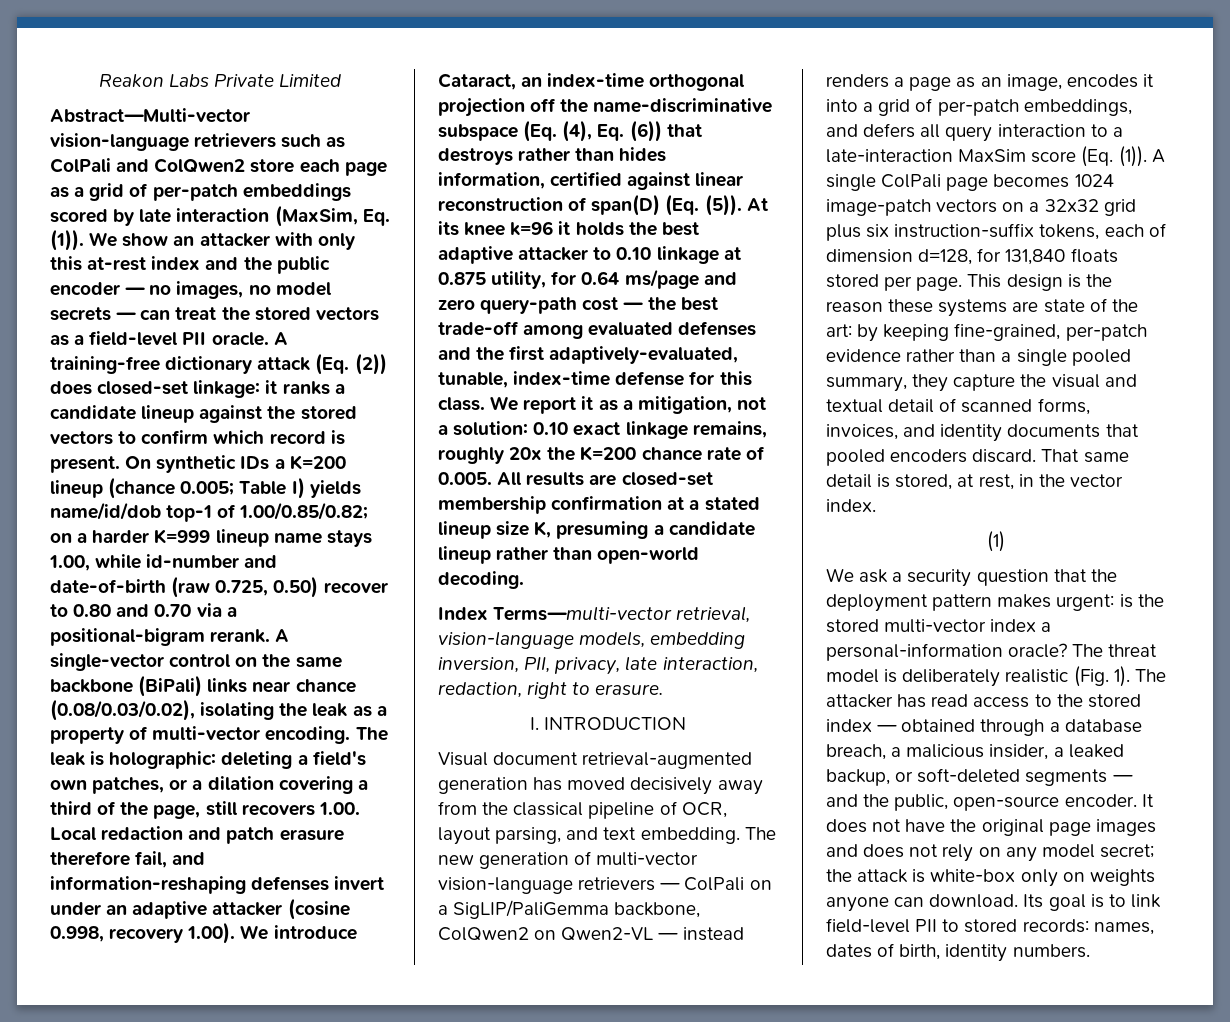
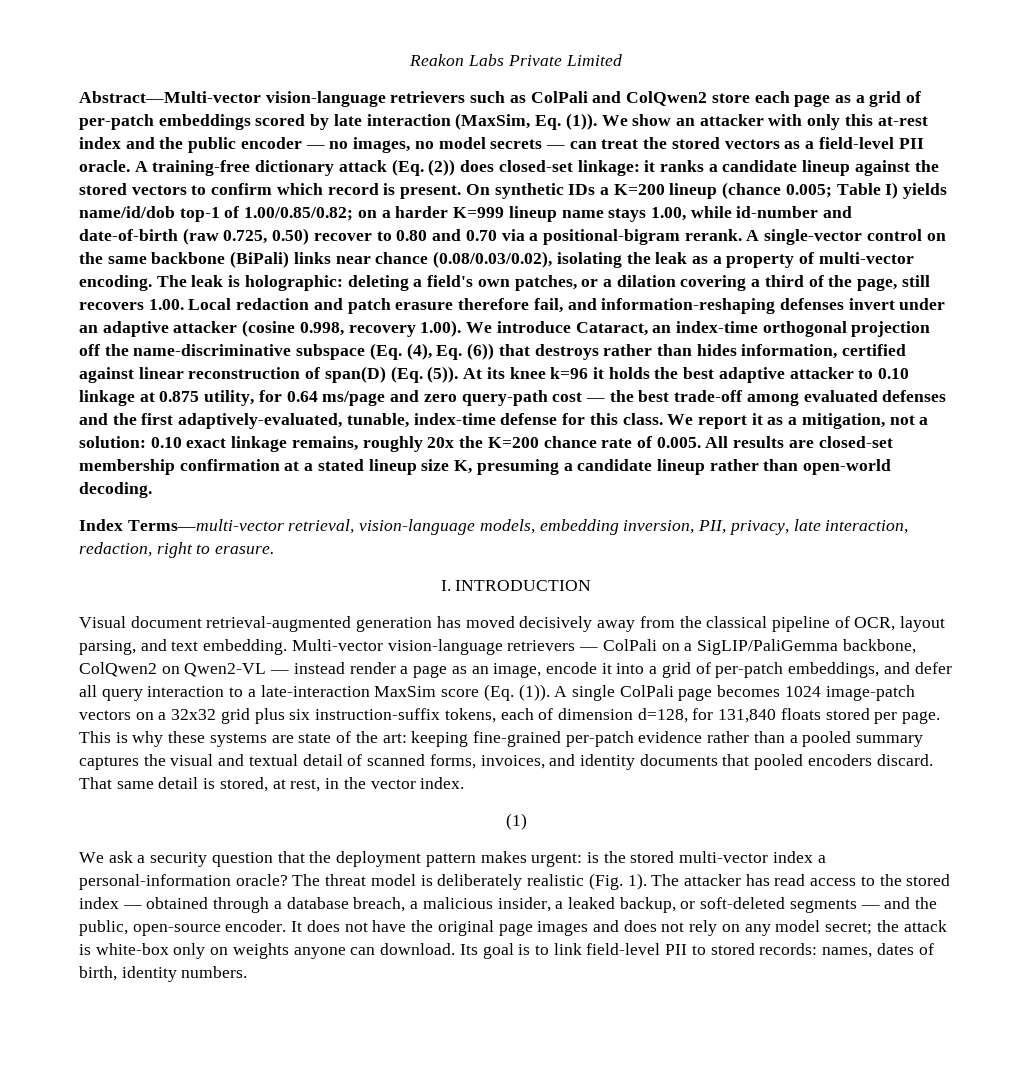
[744,827,776,840] [438,851,699,869] The new generation of multi-vector -> [291,639,383,651] Multi-vector
[826,74,889,88] renders -> [349,662,396,674] render
[1066,74,1138,88] encodes -> [545,662,597,674] encode
[863,123,916,138] defers -> [914,662,952,674] defer
[1006,274,1112,291] [826,301,883,313] design is the reason -> [115,731,164,747] is why
[857,323,1061,342] by keeping fine-grained, -> [411,731,561,747] keeping fine-grained
[1016,349,1131,366] [826,374,1016,392] single pooled summary, they capture -> [802,731,924,747] [79,756,139,770] pooled summary captures

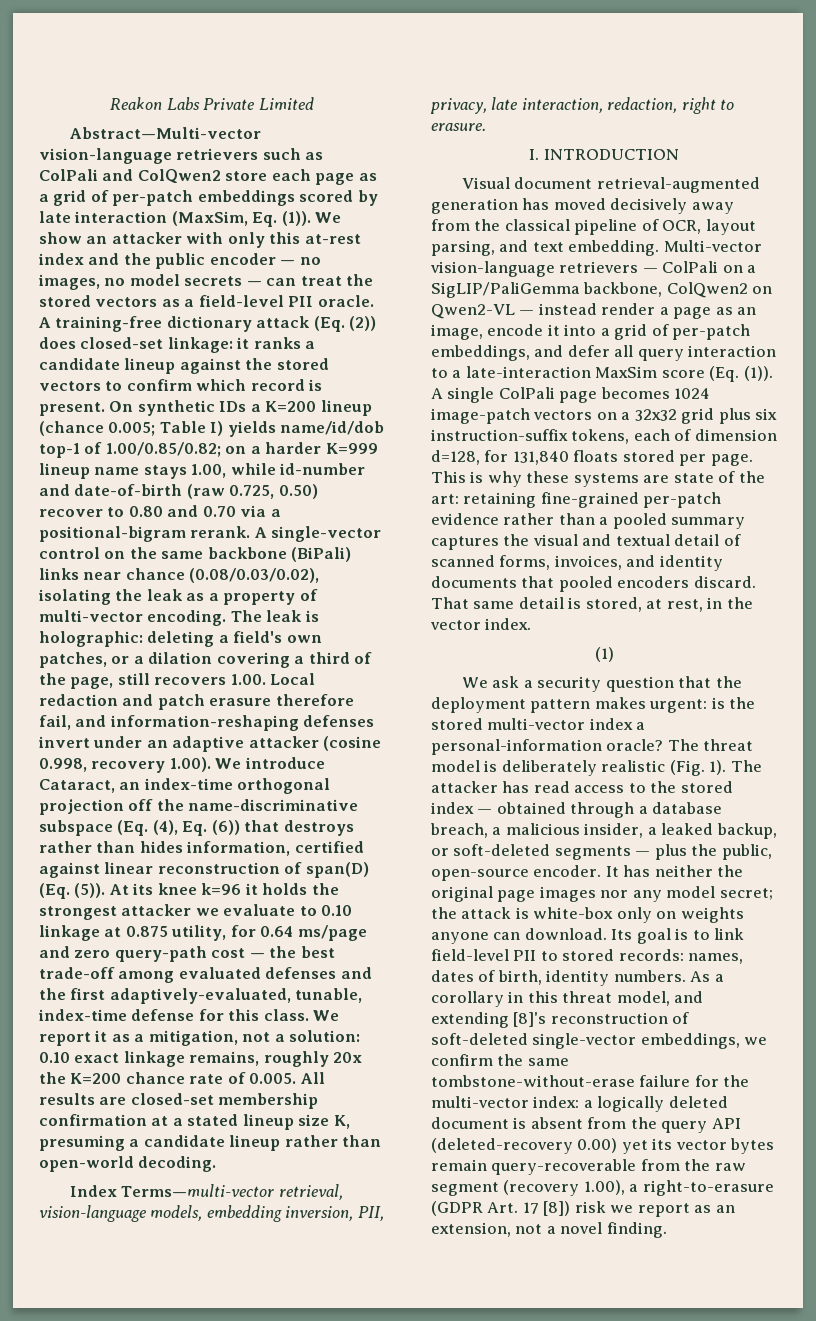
[683,367,854,383] best adaptive attacker -> [39,904,296,920] strongest attacker we evaluate
[411,731,469,747] keeping -> [463,492,537,508] retaining
[884,897,911,909] and -> [654,844,687,860] plus
[306,920,407,932] does not have -> [623,865,713,877] has neither
[592,920,740,936] and does not rely on -> [600,890,629,898] nor
(248, 972) none -> [690,971,724,982] [431,991,704,1007] [431,1012,690,1028] [431,1033,768,1049] [431,1054,569,1066] [431,1075,750,1087] [431,1096,728,1112] [431,1117,741,1133] [431,1138,775,1154] [431,1159,746,1175] [431,1180,774,1196] [431,1201,735,1217] [431,1222,667,1238] As a corollary in this threat model, and extending [8]'s reconstruction of soft-deleted single-vector embeddings, we confirm the same tombstone-without-erase failure for the multi-vector index: a logically deleted document is absent from the query API (deleted-recovery 0.00) yet its vector bytes remain query-recoverable from the raw segment (recovery 1.00), a right-to-erasure (GDPR Art. 17 [8]) risk we report as an extension, not a novel finding.

